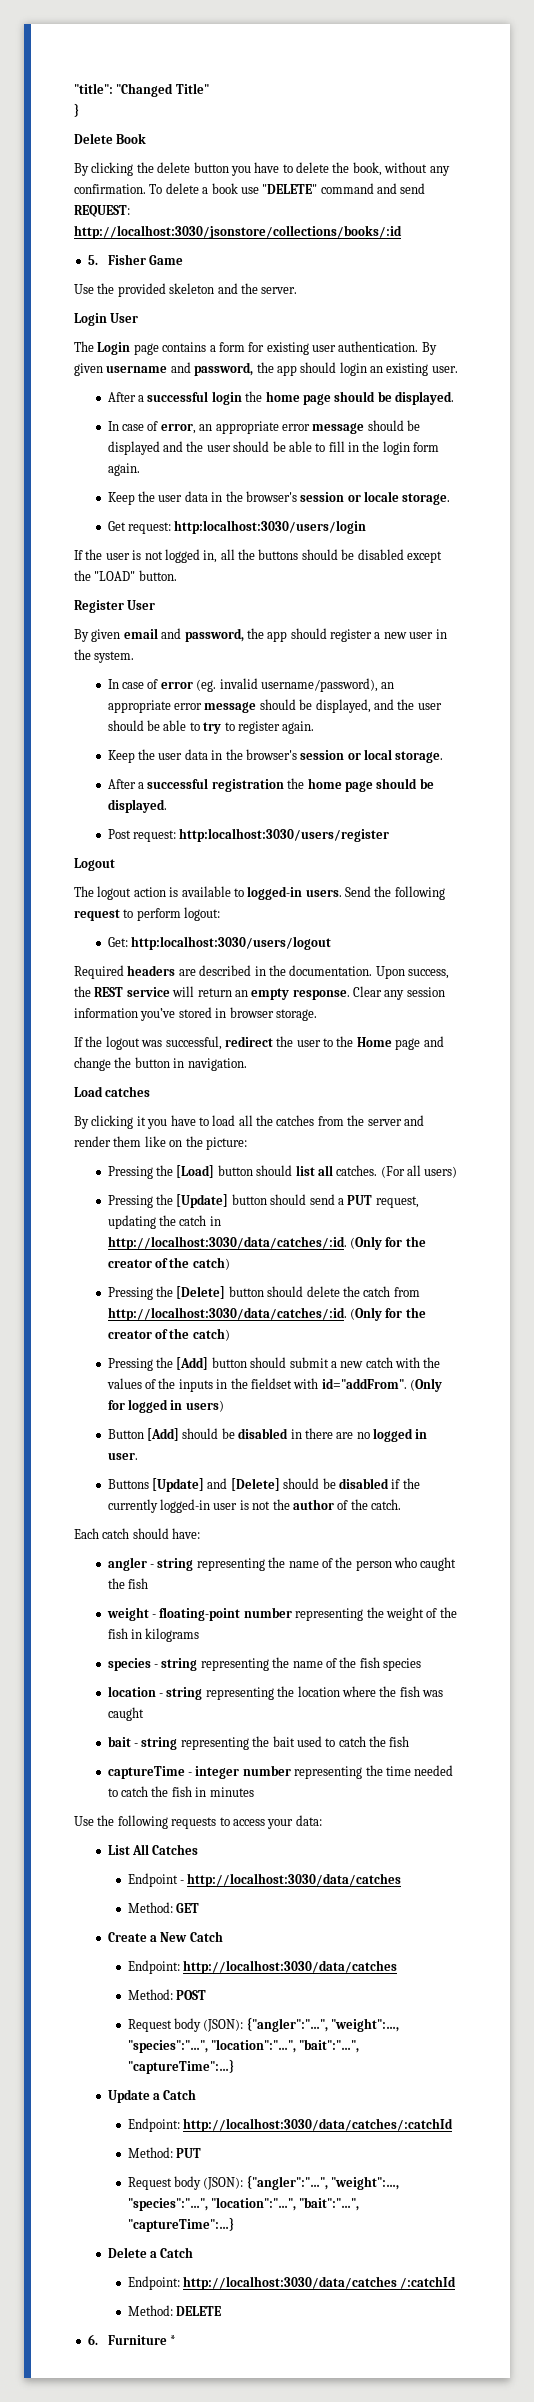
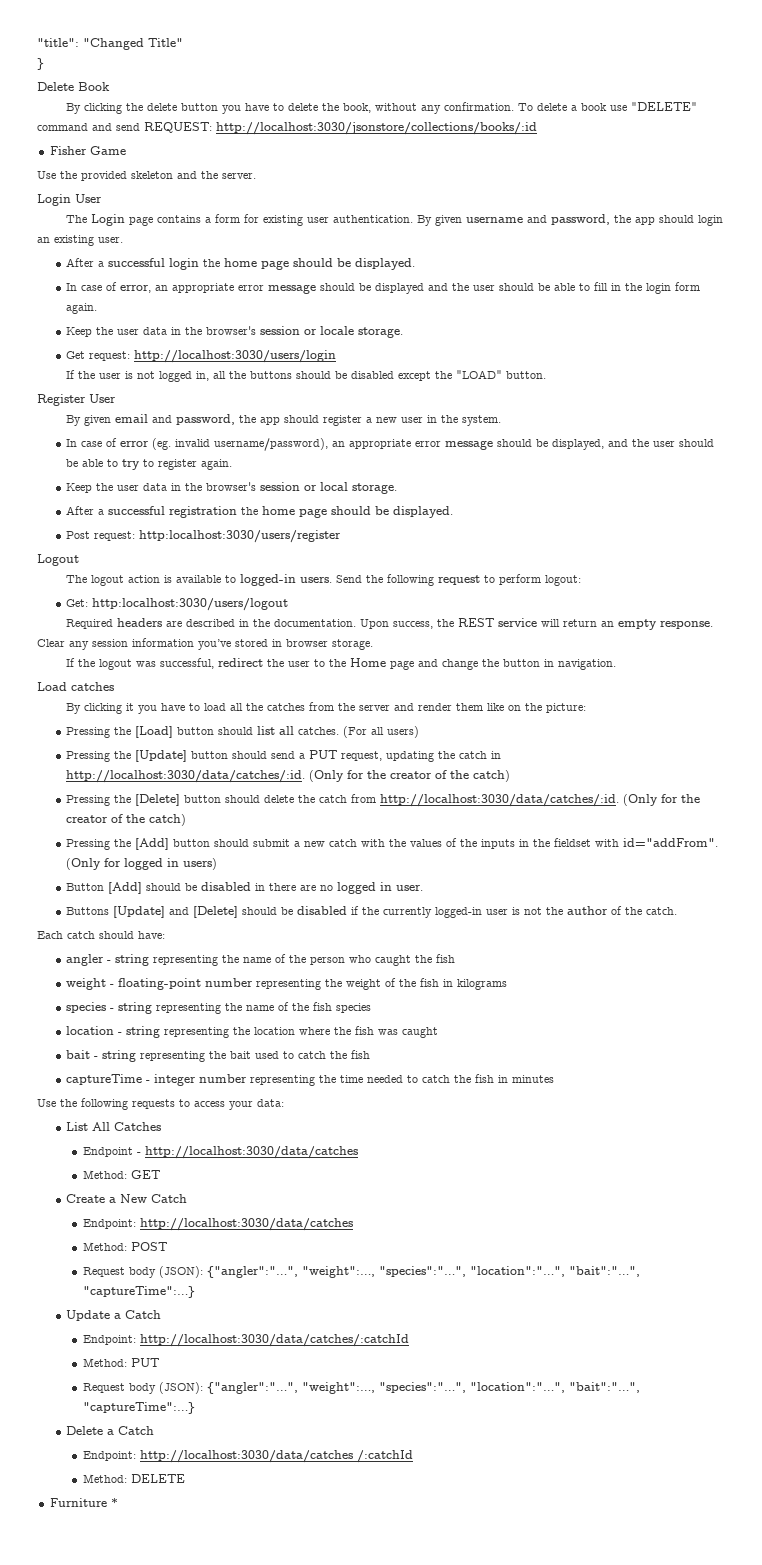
[87,255,98,265] 5. -> (537, 128) none
[174,520,367,534] http:localhost:3030/users/login -> [134,350,337,363] http://localhost:3030/users/login
[87,2334,98,2345] 6. -> (185, 1478) none

